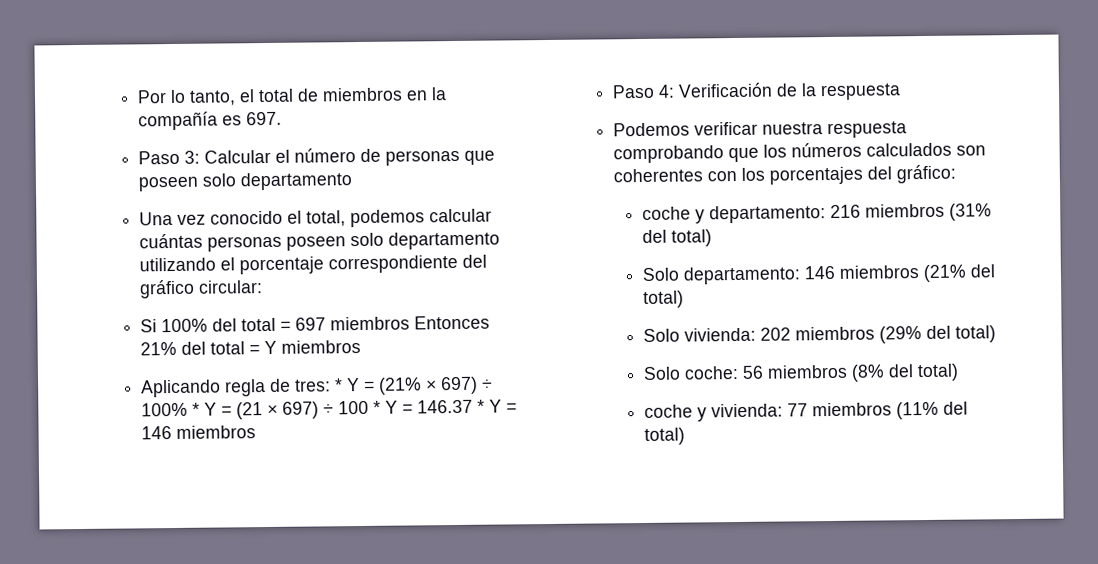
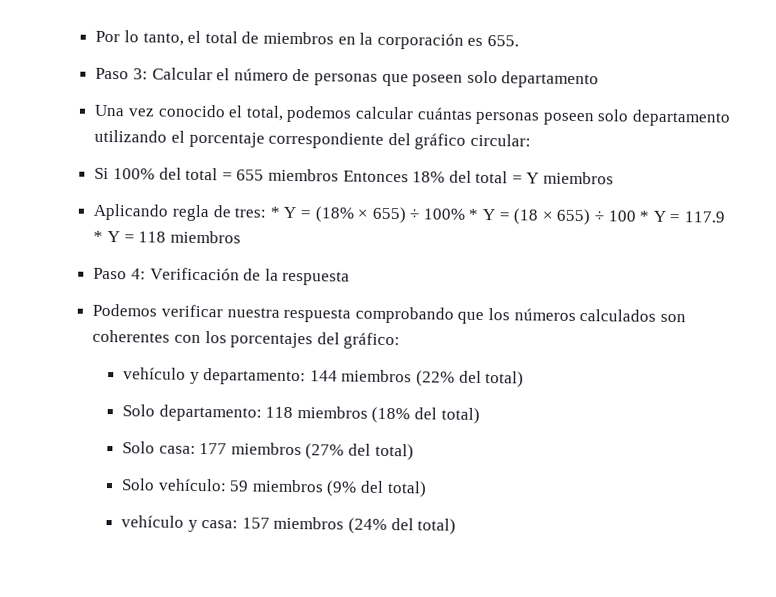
[138,111,283,131] compañía es 697. -> [376,32,519,50] corporación es 655.
[295,317,327,331] 697 -> [236,169,265,181] 655
[140,341,178,356] 21% -> [412,171,446,183] 18%
[379,376,479,395] (21% × 697) -> [314,206,406,224] (18% × 655)
[236,401,320,420] (21 × 697) -> [513,208,591,226] (18 × 655)
[417,399,518,414] [141,426,173,440] 146.37 * Y = 146 -> [683,211,725,223] [93,230,167,243] 117.9 * Y = 118
[641,206,691,221] coche -> [123,367,187,380] vehículo
[829,203,992,221] 216 miembros (31% -> [309,369,456,387] 144 miembros (22%
[803,264,995,283] [642,290,684,309] [642,325,996,344] [642,363,959,382] [643,401,939,422] 146 miembros (21% del total) // Solo vivienda: 202 miembros (29% del total) // Solo coche: 56 miembros (8% del total) // coche y vivienda: 77 miembros (11% -> [265,406,480,424] [122,441,414,461] [121,478,427,498] [121,515,388,535] 118 miembros (18% del total) // Solo casa: 177 miembros (27% del total) // Solo vehículo: 59 miembros (9% del total) // vehículo y casa: 157 miembros (24%

